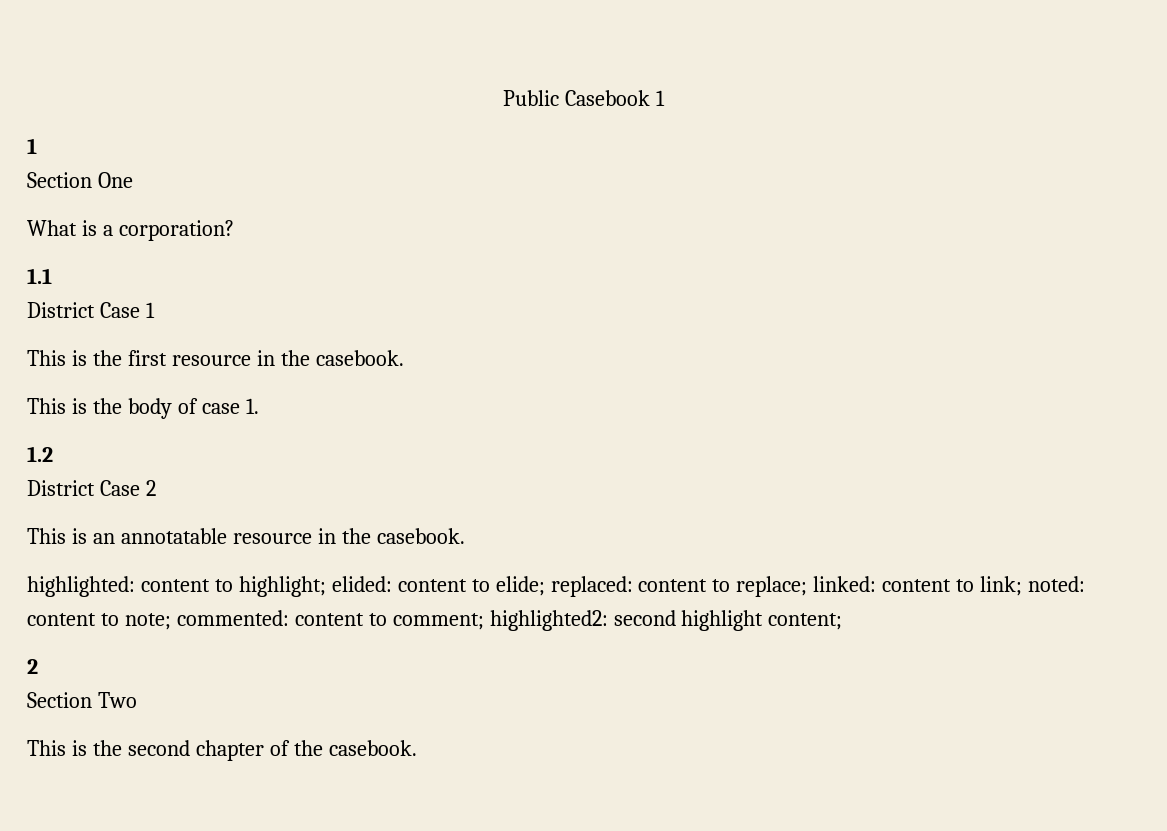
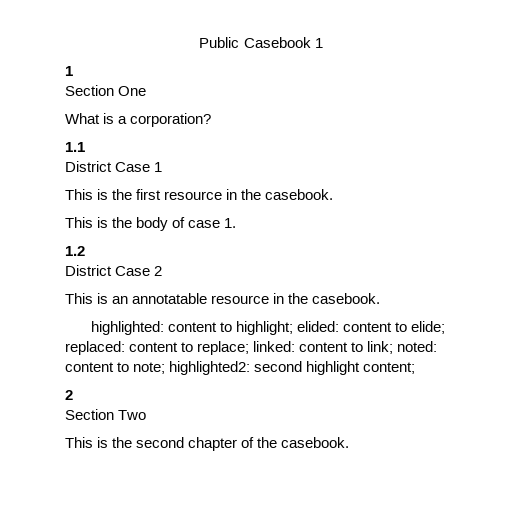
[176,610,484,630] commented: content to comment; -> (166, 368) none

